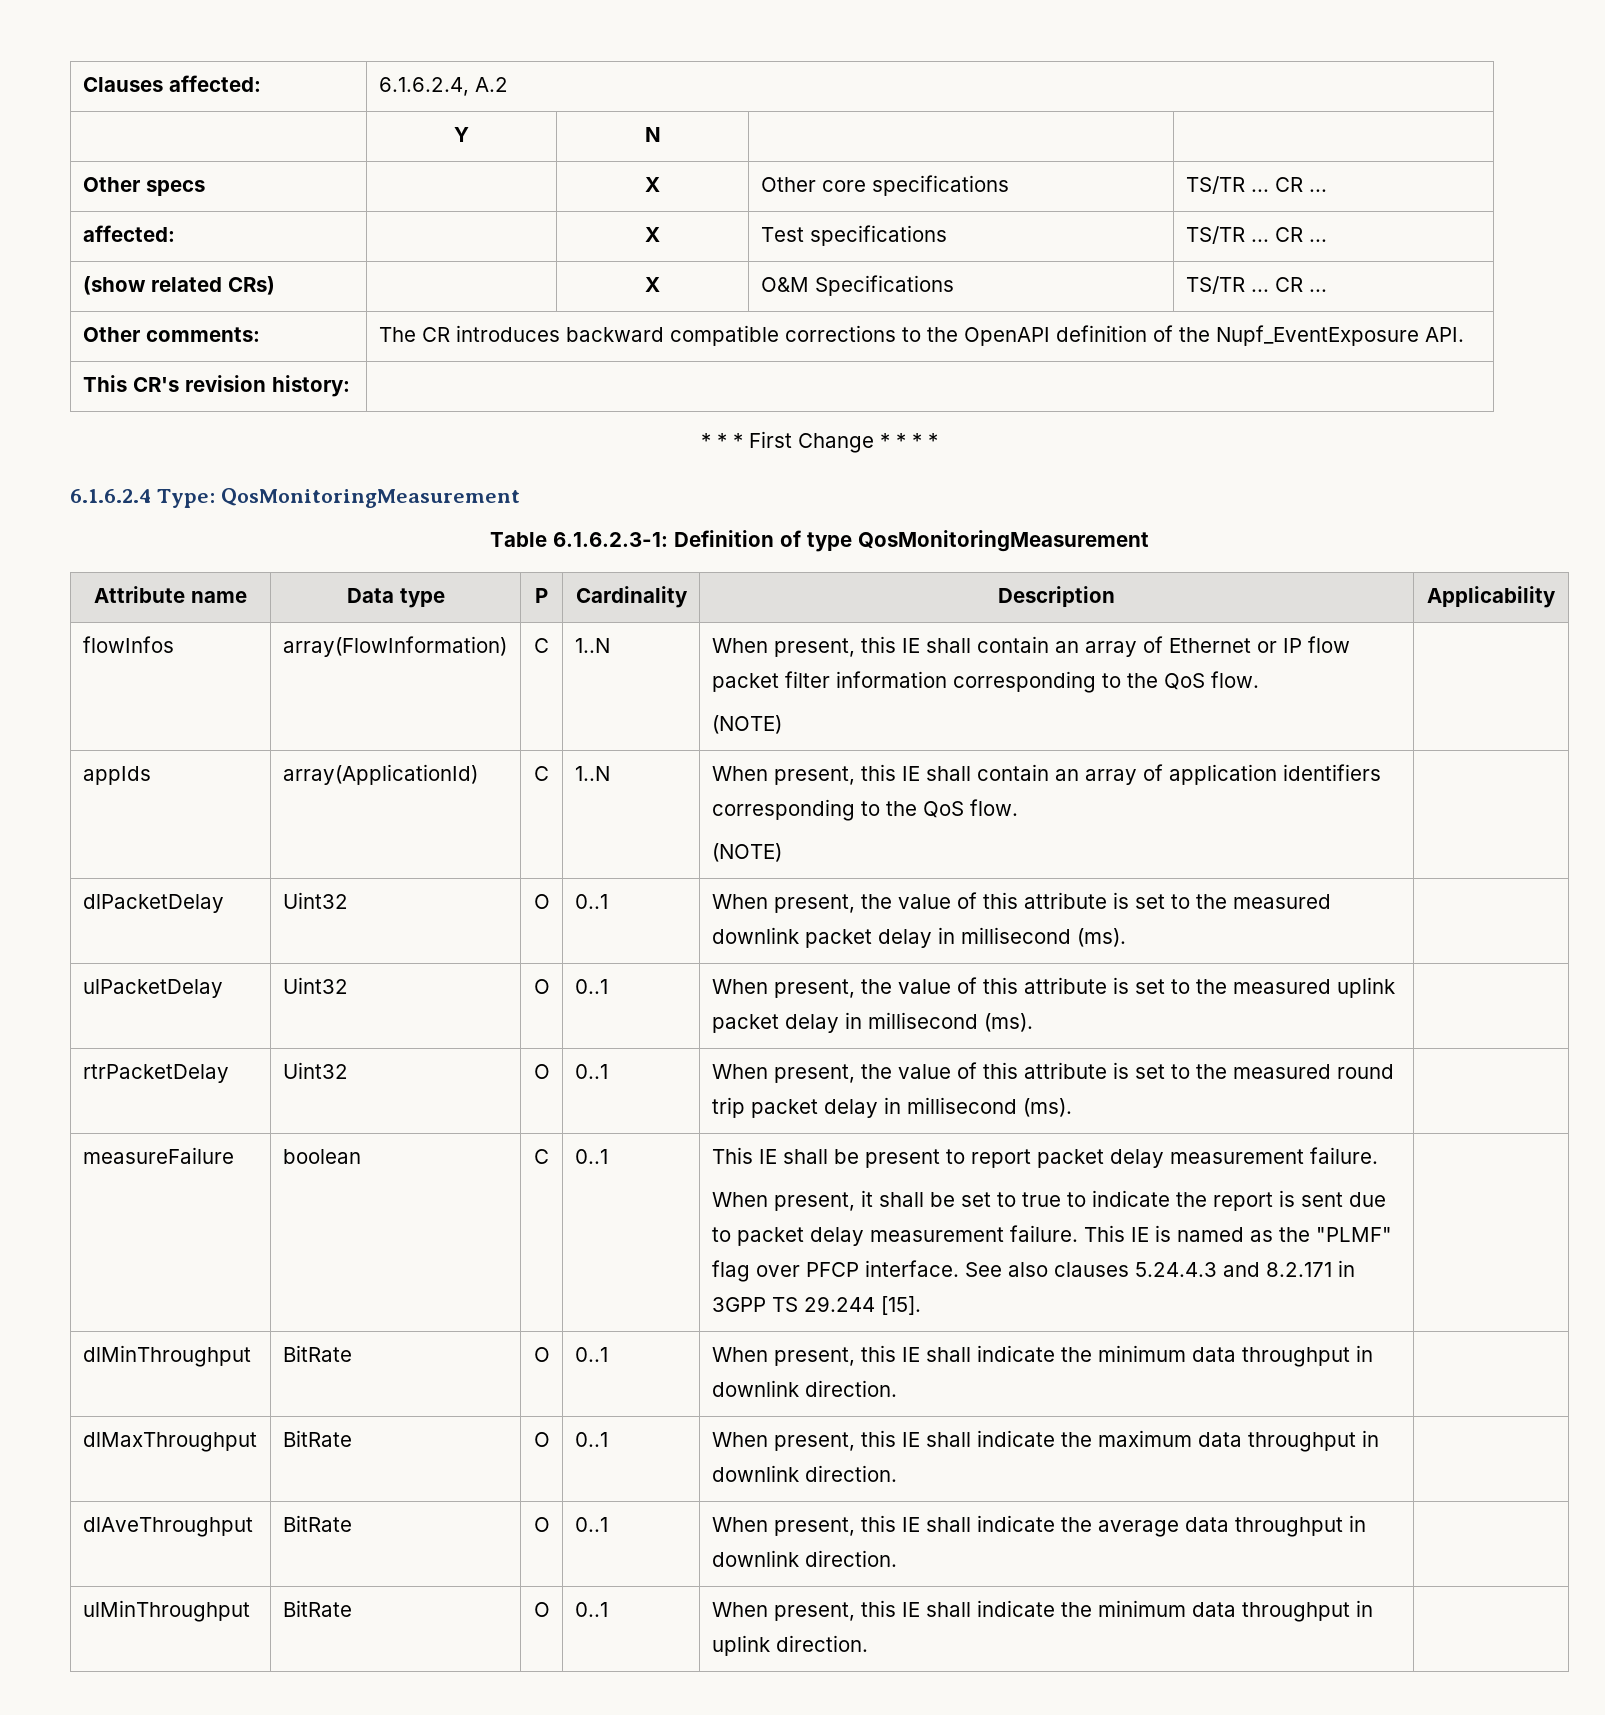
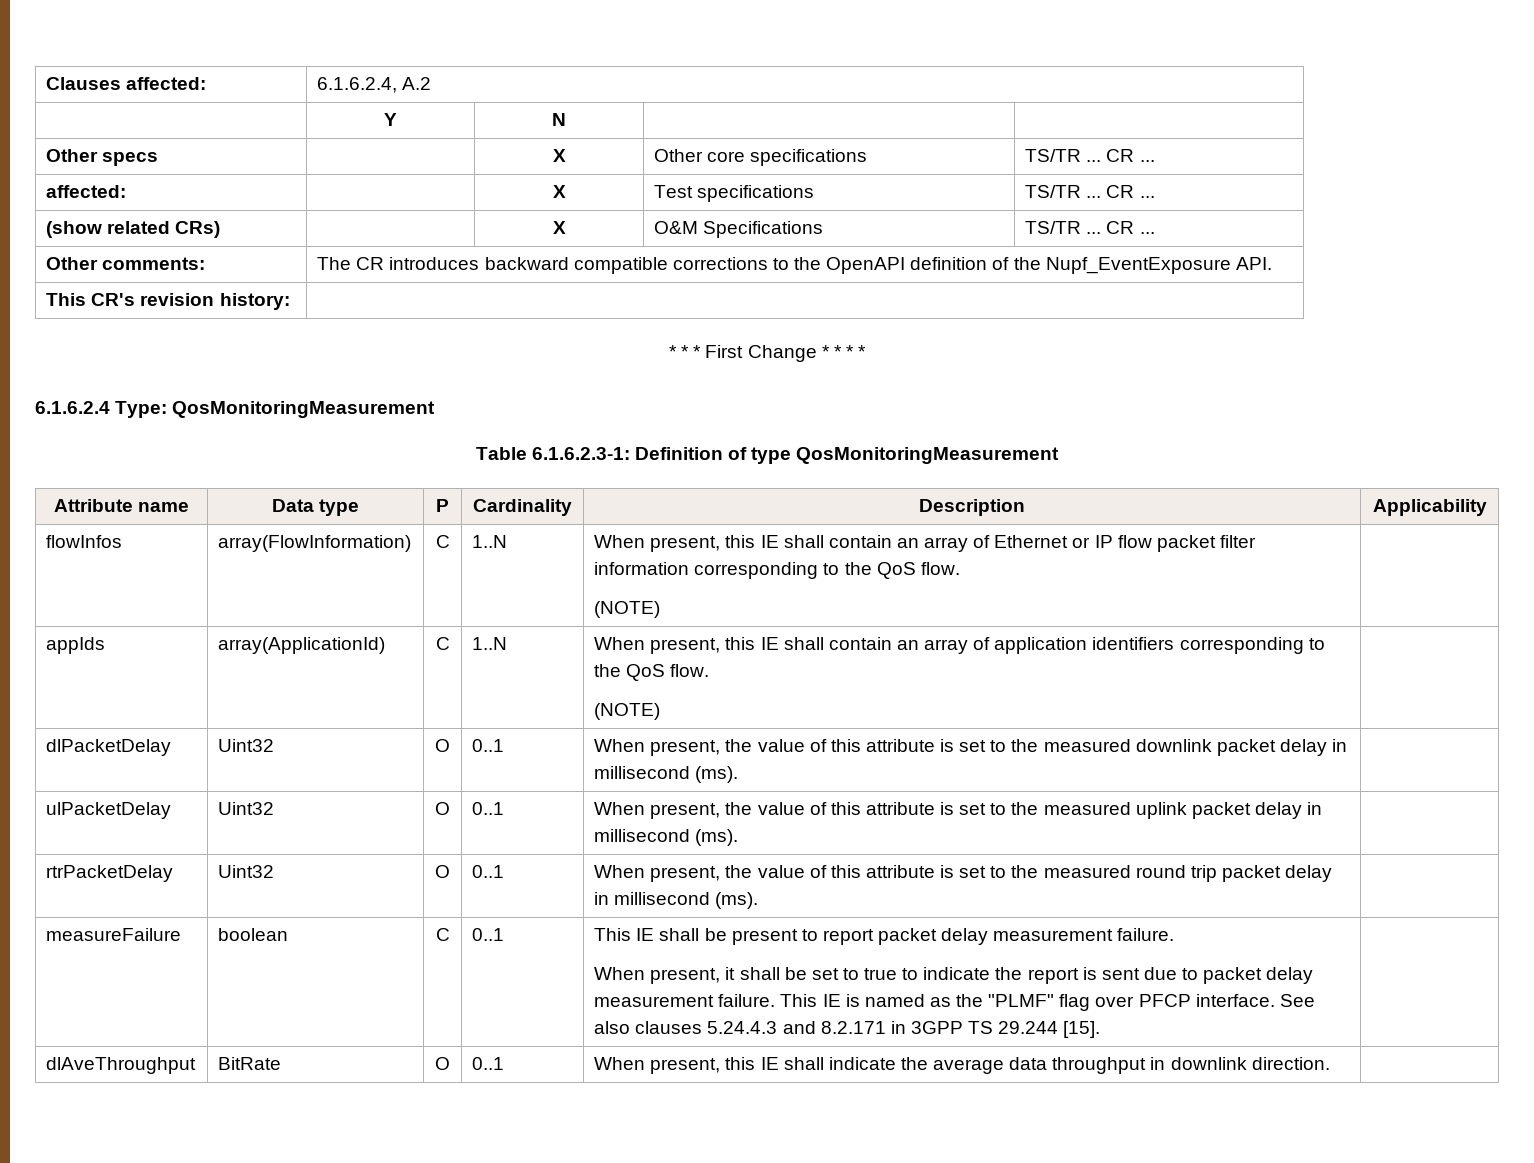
[82,1345,251,1367] [282,1345,352,1362] [533,1347,550,1362] [574,1347,608,1362] [711,1345,1373,1367] [711,1380,897,1397] [82,1432,257,1452] [282,1430,352,1447] [533,1432,550,1447] [574,1432,608,1447] [711,1430,1379,1452] [711,1465,897,1482] // dlMinThroughput | BitRate | O | 0..1 | When present, this IE shall indicate the minimum data throughput in downlink direction. | // dlMaxThroughput | BitRate | O | 0..1 | When present, this IE shall indicate the maximum data throughput in downlink direction. | -> (1101, 1029) none
[82,1600,250,1622] [282,1600,352,1617] [533,1602,550,1617] [574,1602,608,1617] [711,1600,1373,1622] [711,1635,868,1656] // ulMinThroughput | BitRate | O | 0..1 | When present, this IE shall indicate the minimum data throughput in uplink direction. | -> (1330, 1063) none

